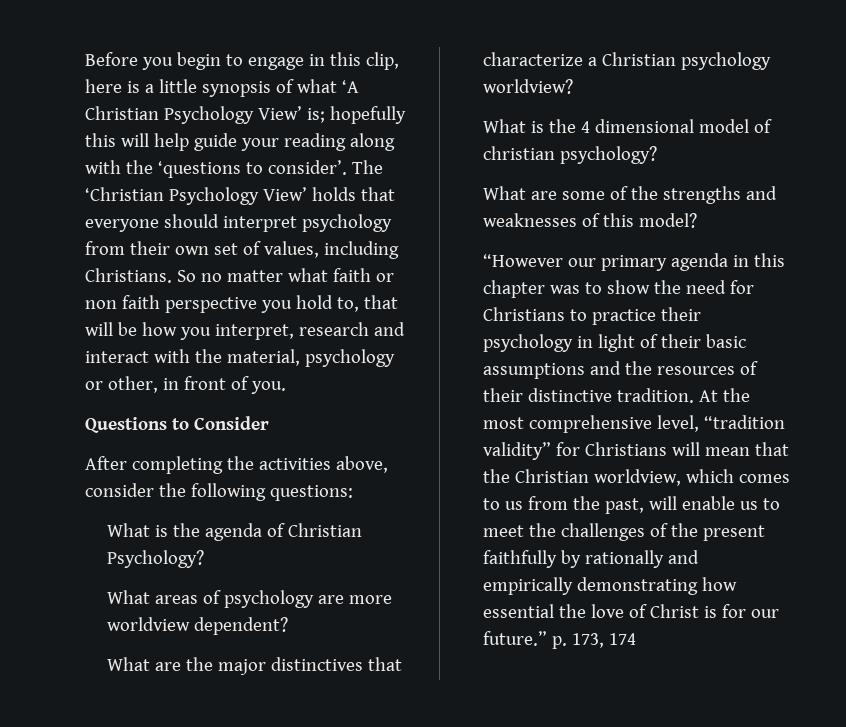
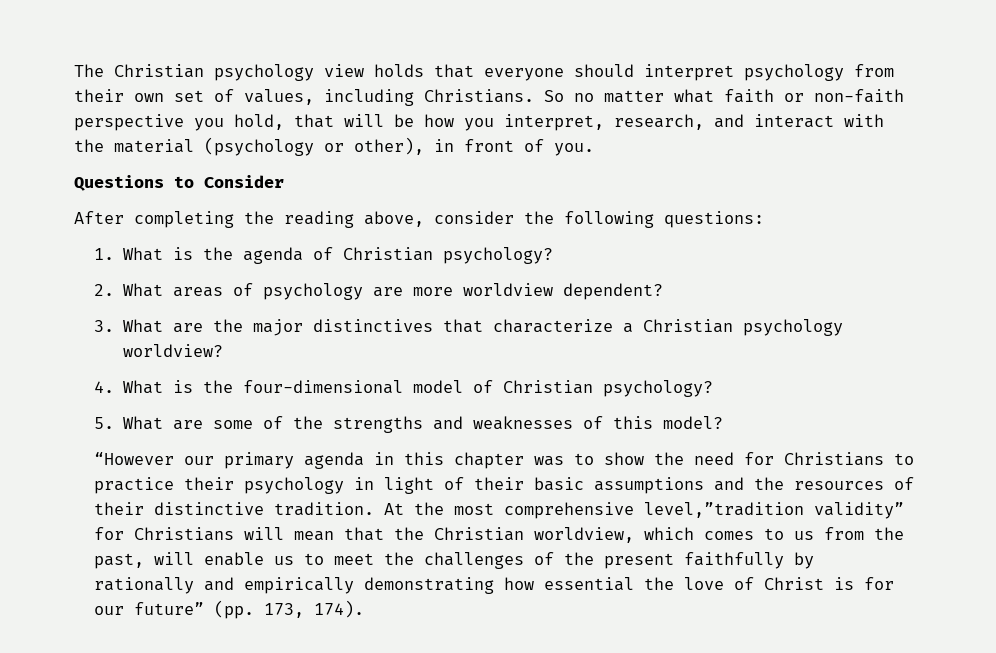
[85,52,399,70] [85,79,359,97] [85,106,406,124] [85,133,395,151] [85,160,383,178] [85,187,307,205] Before you begin to engage in this clip, here is a little synopsis of what ‘A Christian Psychology View’ is; hopefully this will help guide your reading along with the ‘questions to consider’. The ‘Christian Psychology View’ -> [74,64,364,81] The Christian psychology view
[85,295,359,313] non faith perspective you hold to, -> [814,89,904,103] [74,114,284,131] non-faith perspective you hold,
[298,322,369,336] research -> [614,114,704,130] research,
[226,349,395,367] [85,376,158,393] material, psychology or other, -> [114,137,424,156] material (psychology or other),
[258,458,331,470] activities -> [284,211,354,228] reading
(353, 493) none -> [94,248,115,260] 1.
[107,550,205,568] Psychology? // -> [442,247,553,264] [94,284,115,296] psychology? // 2.
(289, 626) none -> [94,320,115,332] 3.
[483,119,695,133] What is the 4 dimensional -> [94,380,403,394] 4. What is the four-dimensional
[483,146,658,164] christian psychology? // -> [502,380,713,397] [94,417,115,429] Christian psychology? // 5.
[657,415,786,432] level, “tradition -> [644,502,805,518] level,”tradition
[483,631,637,649] future.” p. 173, 174 -> [134,600,365,619] future” (pp. 173, 174).

